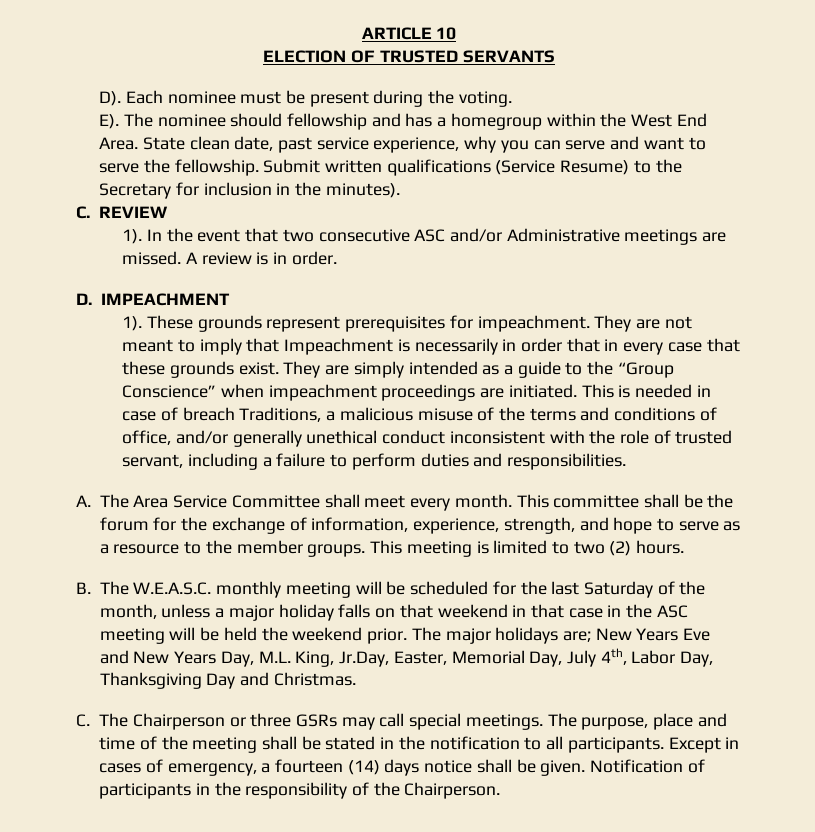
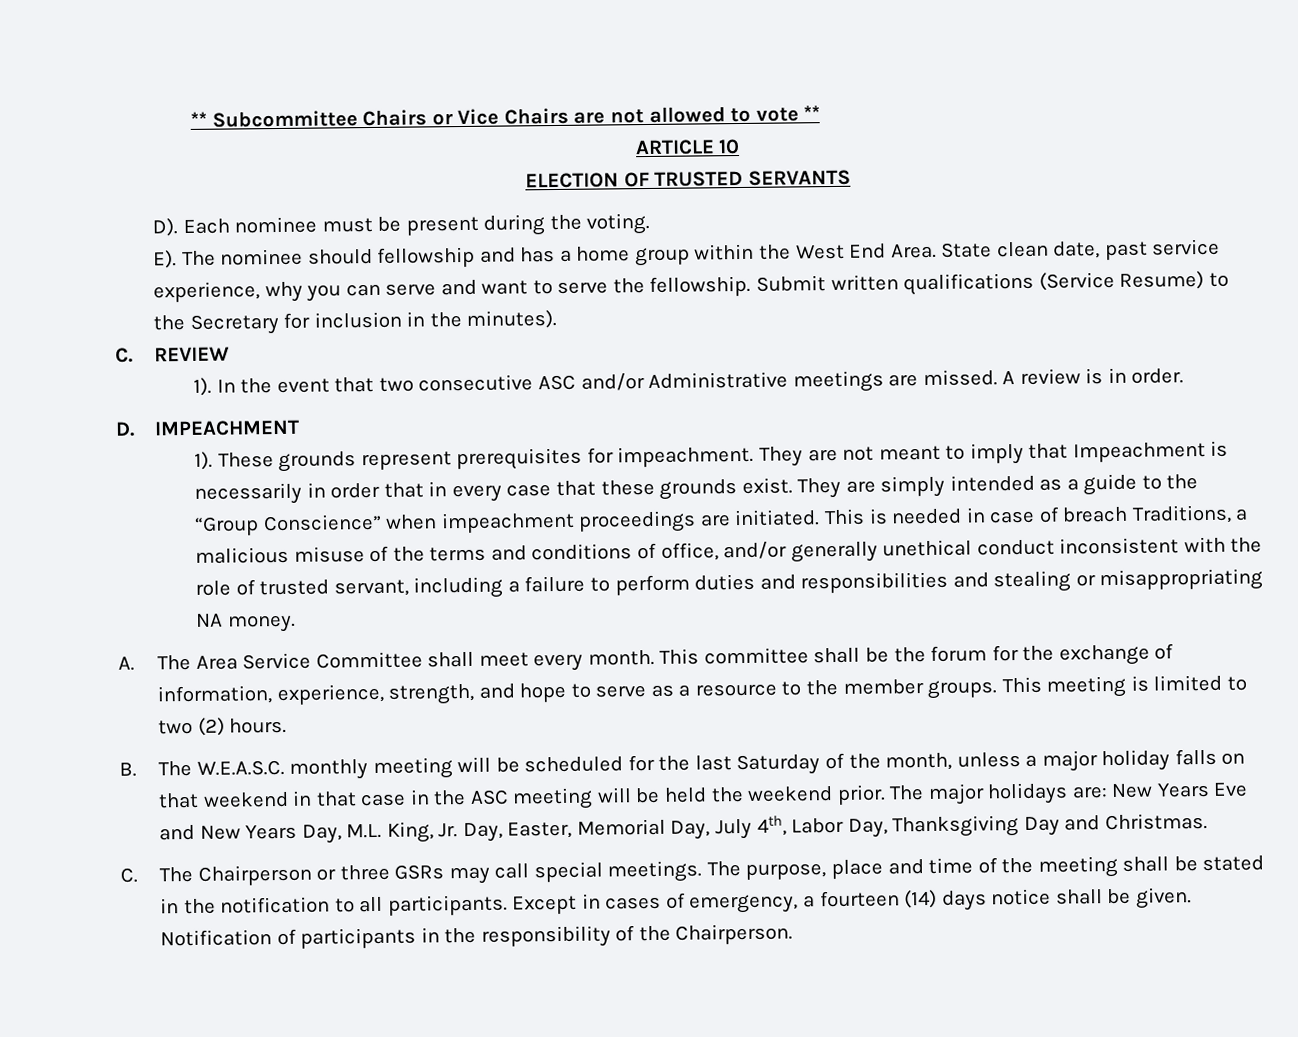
(361, 33) none -> [190,105,821,128] ** Subcommittee Chairs or Vice Chairs are not allowed to vote ** //
[450,113,542,130] homegroup -> [576,246,690,267] home group
[507,453,627,470] responsibilities. -> [800,568,1264,594] [196,613,296,633] responsibilities and stealing or misappropriating NA money.
[563,631,592,642] are; -> [1071,786,1108,799] are:
[339,651,390,667] Jr.Day, -> [438,822,503,843] Jr. Day,

